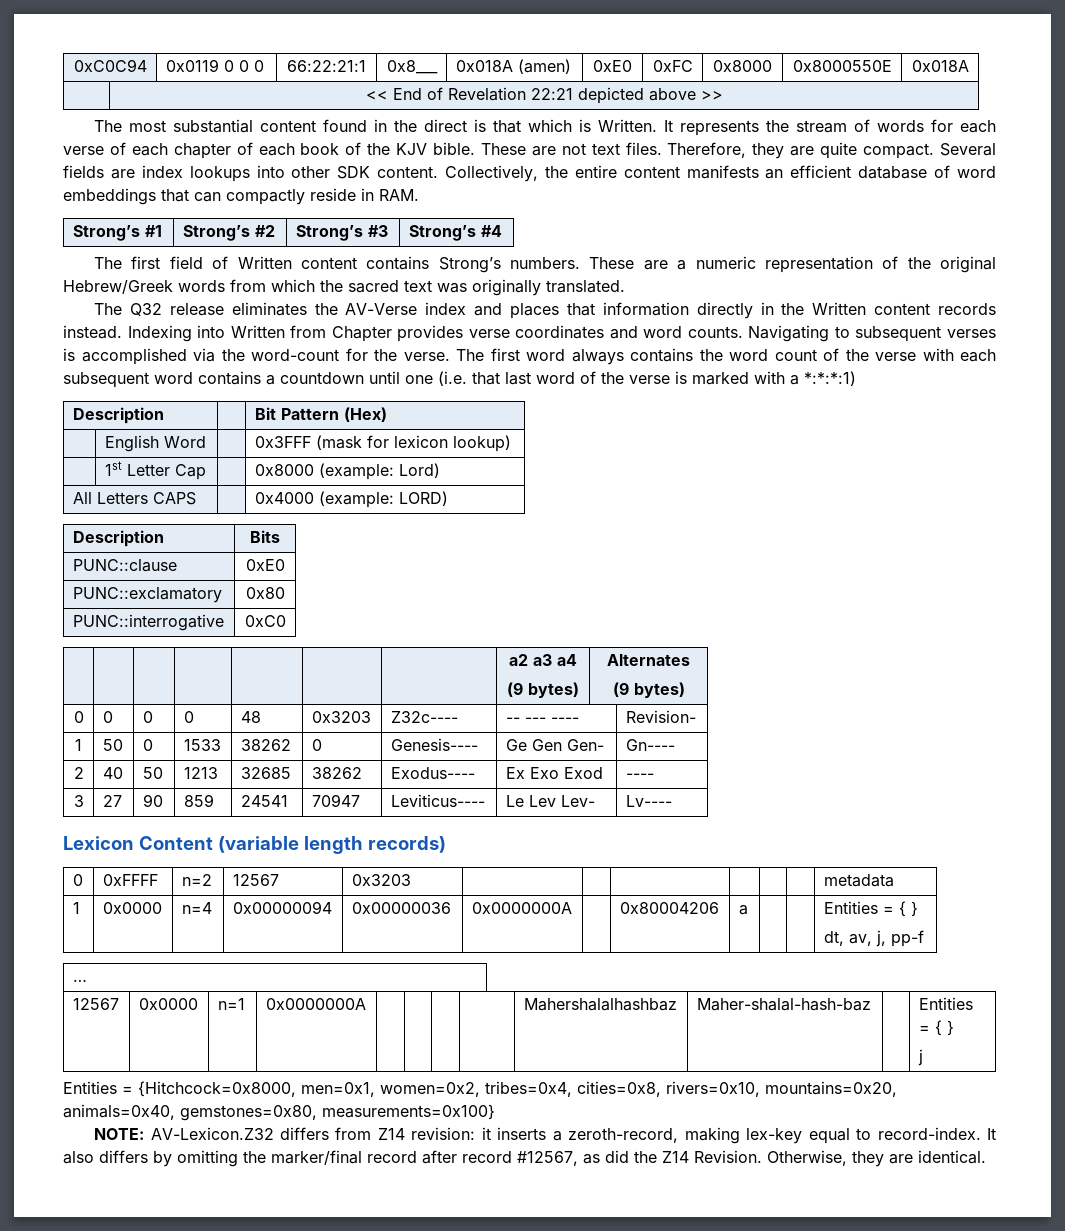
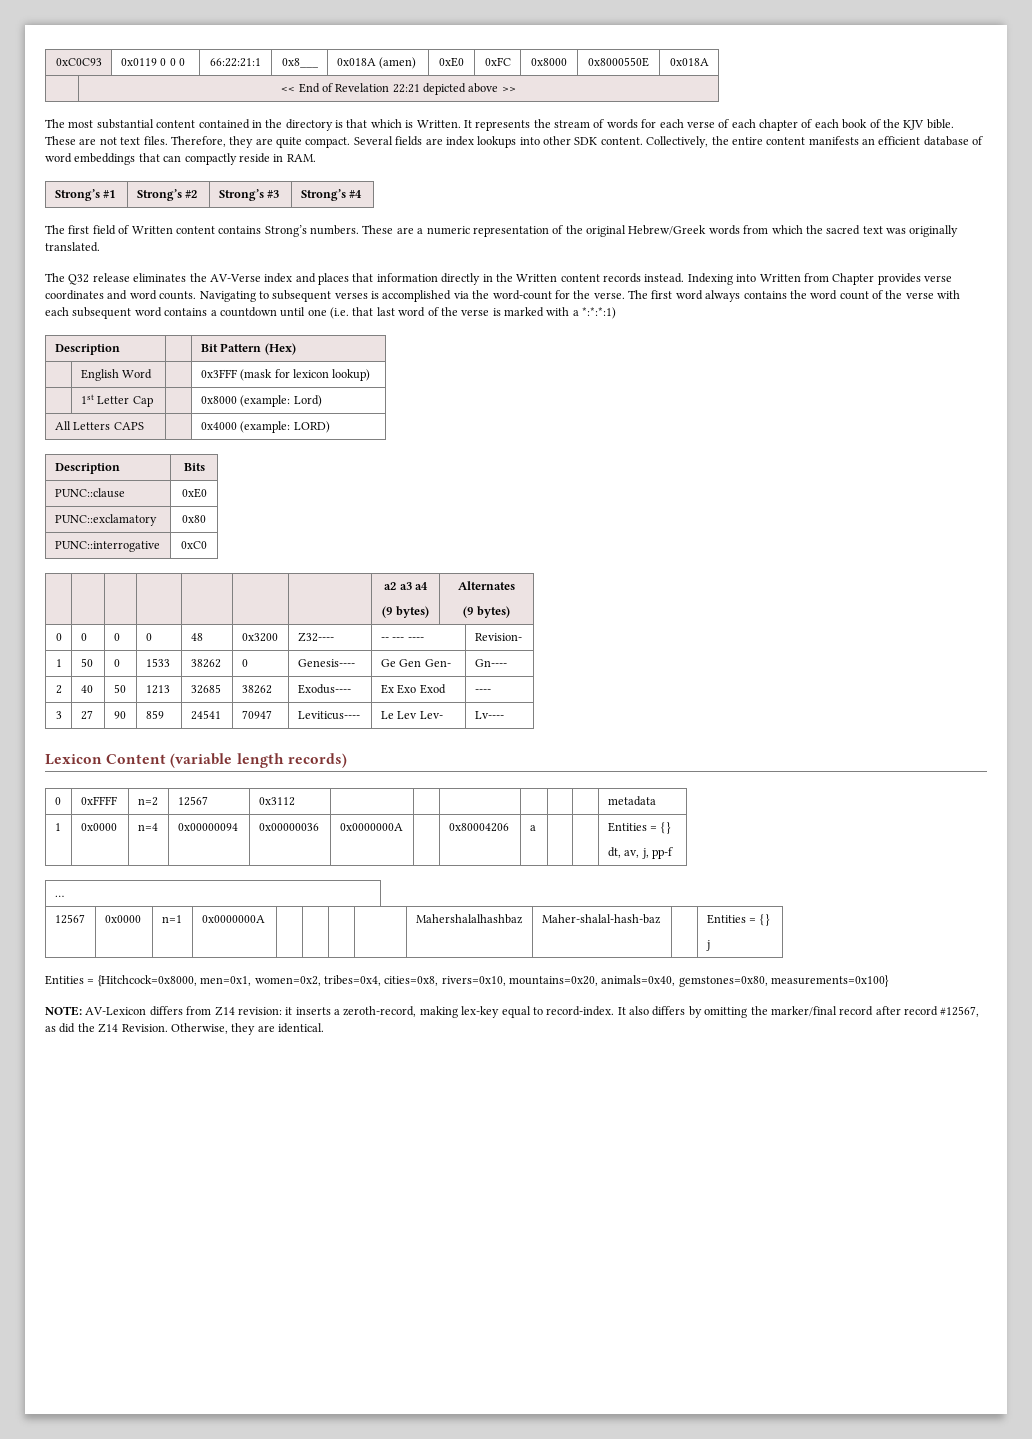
[73,59,147,72] 0xC0C94 -> [55,58,102,66] 0xC0C93
[323,119,468,132] found in the direct -> [198,119,333,131] contained in the directory
[311,711,371,723] [390,711,458,723] 0x3203 | Z32c---- -> [241,633,278,642] [297,632,334,642] 0x3200 | Z32----
[351,874,411,886] 0x3203 -> [258,797,295,806] 0x3112
[150,1127,274,1140] AV-Lexicon.Z32 -> [85,1007,147,1015] AV-Lexicon

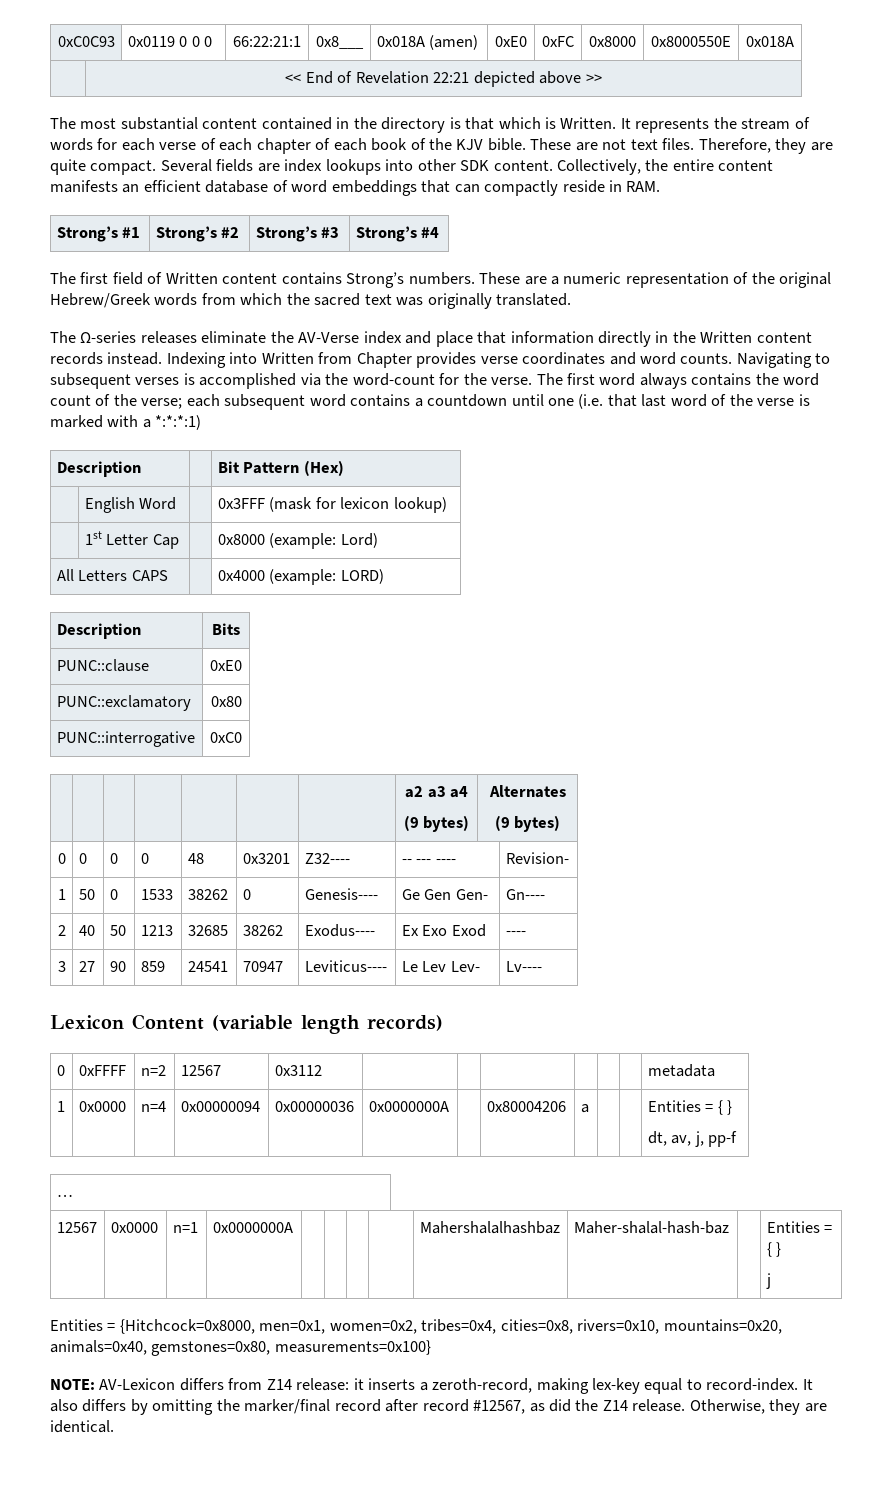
[68,273,187,285] Q32 release eliminates -> [80,331,267,344] Ω-series releases eliminate
[318,273,349,285] places -> [435,331,473,347] place
[905,290,961,299] verse with -> [141,398,183,409] verse;
[241,633,278,642] 0x3200 -> [242,853,290,864] 0x3201
[237,1007,282,1015] revision: -> [296,1378,350,1391] release:
[121,1024,168,1032] Revision. -> [632,1399,686,1412] release.

